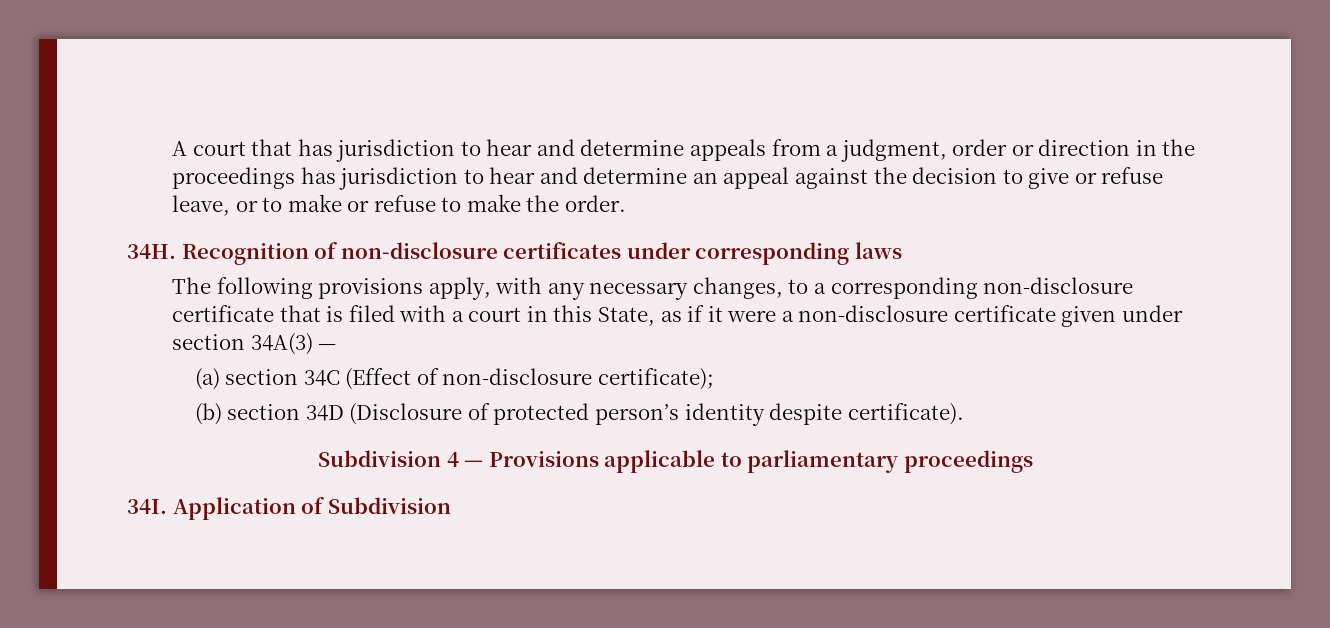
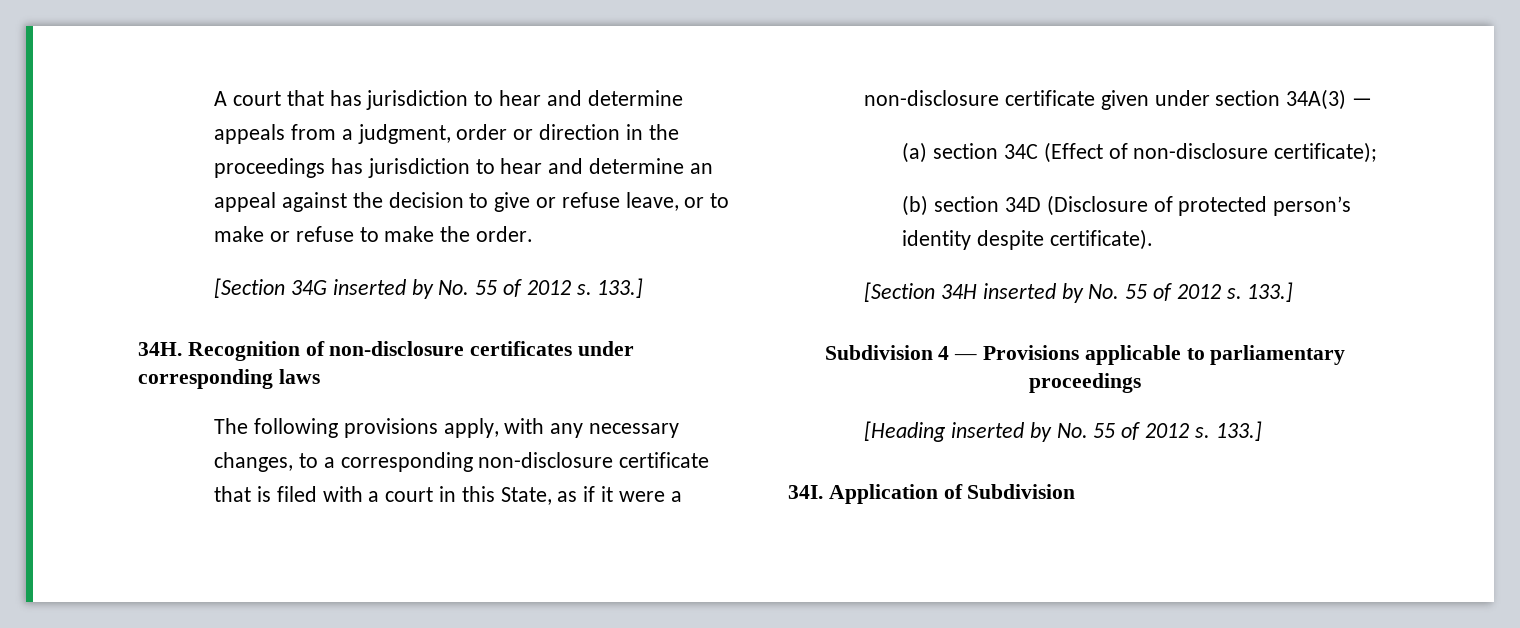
(626, 203) none -> [214,278,644,299] // [Section 34G inserted by No. 55 of 2012 s. 133.]
(964, 414) none -> [864,282,1294,303] // [Section 34H inserted by No. 55 of 2012 s. 133.]
(1033, 461) none -> [864,421,1262,442] // [Heading inserted by No. 55 of 2012 s. 133.]

